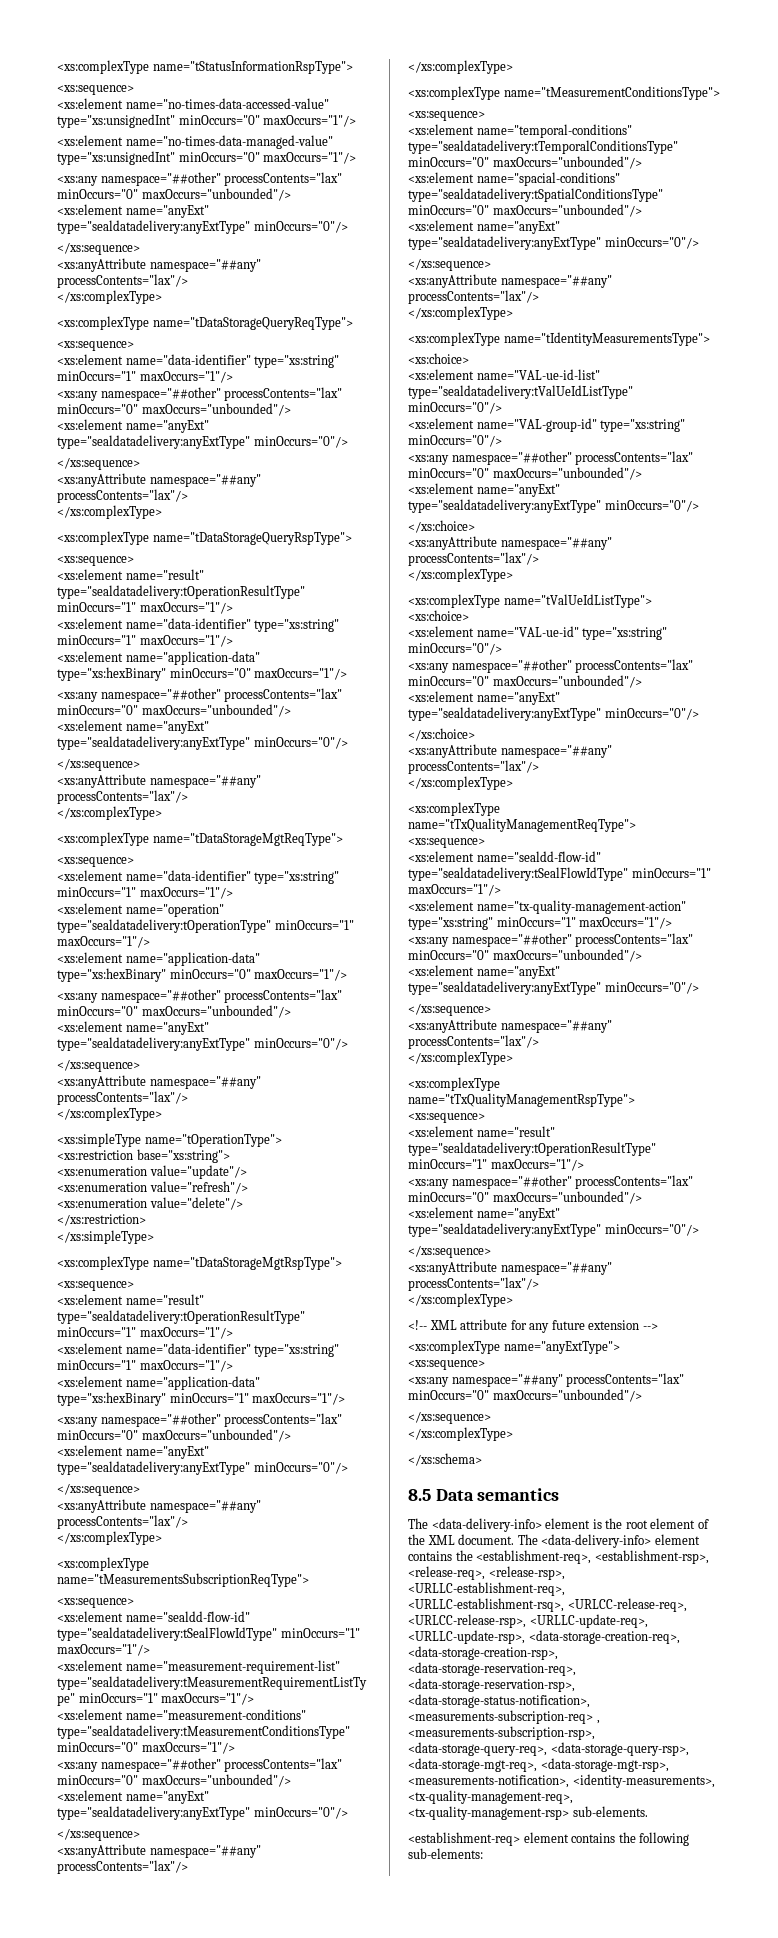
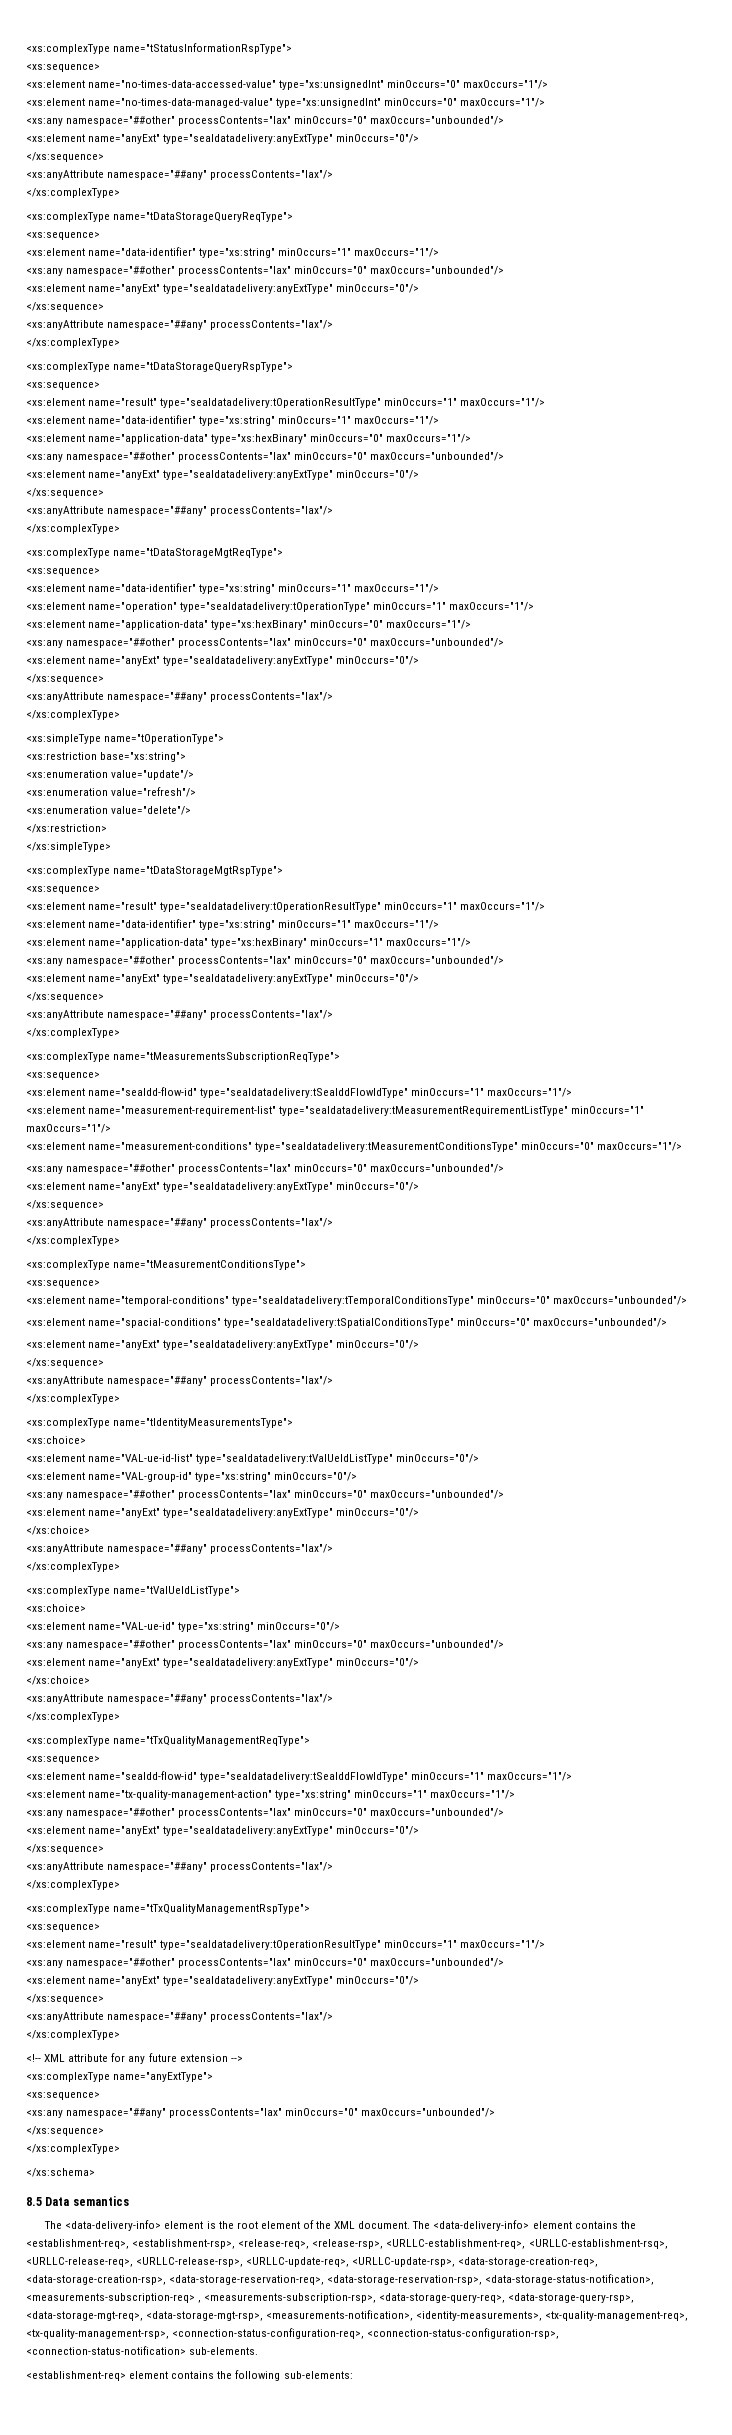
[57,1627,277,1641] type="sealdatadelivery:tSealFlowIdType" -> [200,1088,409,1098] type="sealdatadelivery:tSealddFlowIdType"
[408,867,628,881] type="sealdatadelivery:tSealFlowIdType" -> [200,1772,409,1782] type="sealdatadelivery:tSealddFlowIdType"
[567,1598,687,1612] [408,1614,526,1628] <URLCC-release-req>, <URLCC-release-rsp>, -> [26,2257,244,2267] <URLLC-release-req>, <URLLC-release-rsp>,
[408,1806,569,1820] <tx-quality-management-rsp> -> [26,2328,560,2339] [26,2346,186,2355] <tx-quality-management-rsp>, <connection-status-configuration-req>, <connection-status-configuration-rsp>, <connection-status-notification>

